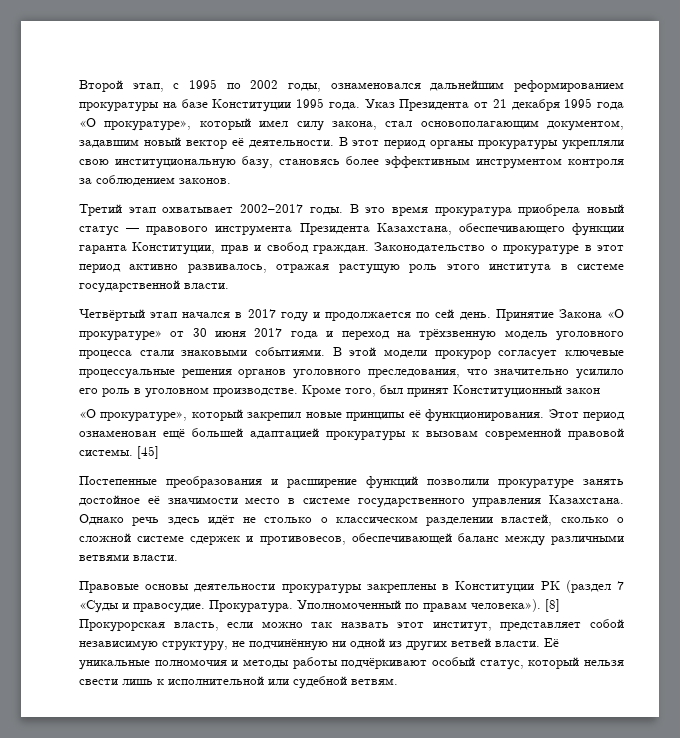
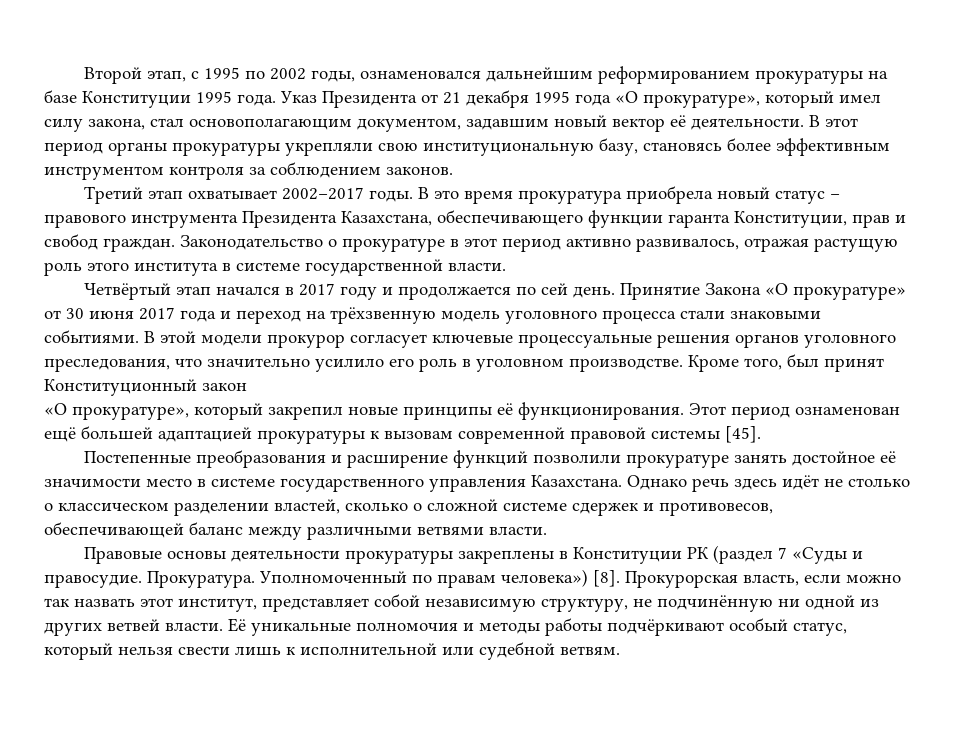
[126,228,140,232] — -> [829,194,840,199] –
[79,446,159,459] системы. [45] -> [651,426,761,443] системы [45].
[471,599,560,612] человека»). [8] -> [501,569,620,587] человека») [8].

